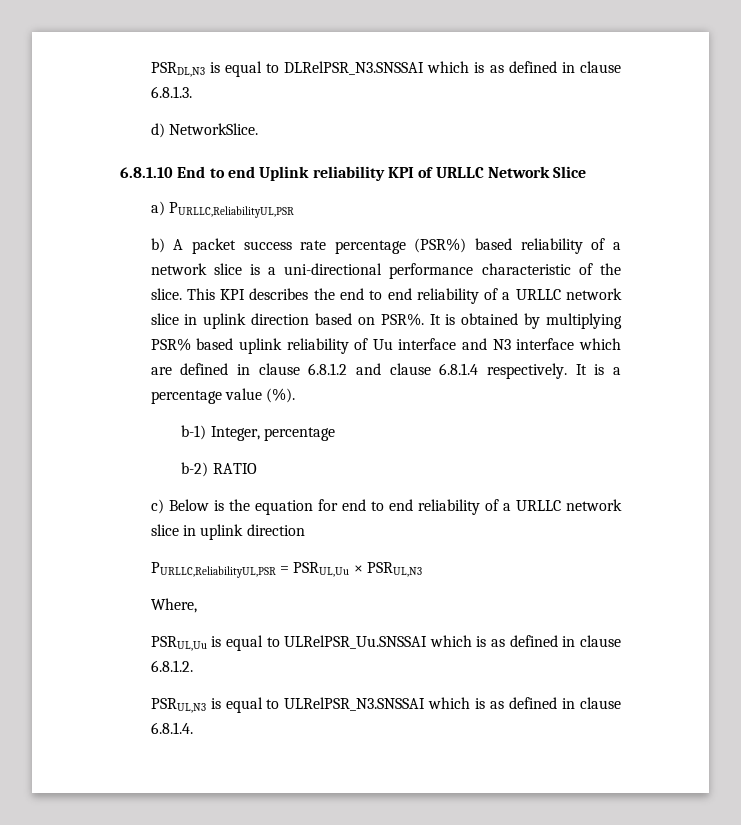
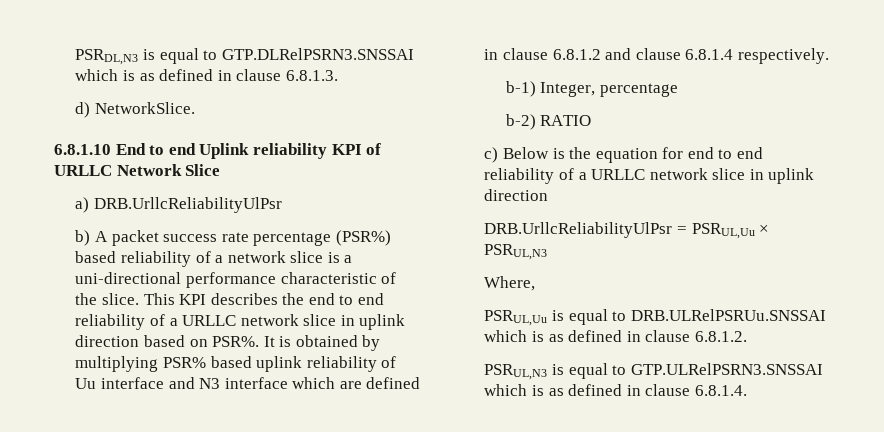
[284,61,425,75] DLRelPSR_N3.SNSSAI -> [221,48,414,60] GTP.DLRelPSRN3.SNSSAI
[168,202,294,218] PURLLC,ReliabilityUL,PSR -> [93,197,282,213] DRB.UrllcReliabilityUlPsr
[575,364,621,375] [150,388,296,404] It is a percentage value (%). -> (829, 56) none
[150,562,276,578] PURLLC,ReliabilityUL,PSR -> [484,222,673,238] DRB.UrllcReliabilityUlPsr
[284,635,428,649] ULRelPSR_Uu.SNSSAI -> [630,309,826,321] DRB.ULRelPSRUu.SNSSAI
[284,697,426,711] ULRelPSR_N3.SNSSAI -> [630,363,823,375] GTP.ULRelPSRN3.SNSSAI

